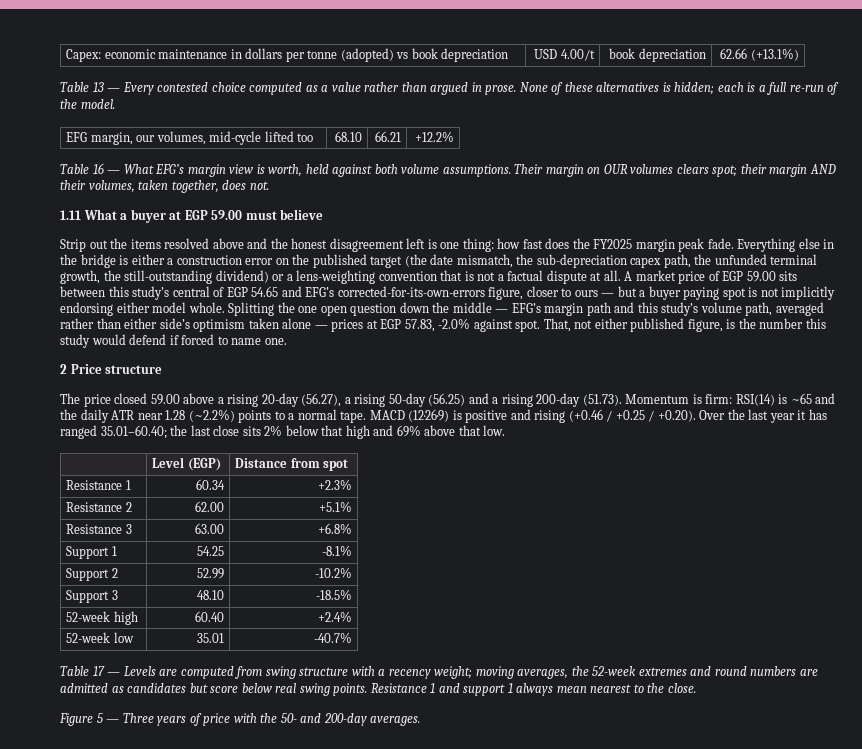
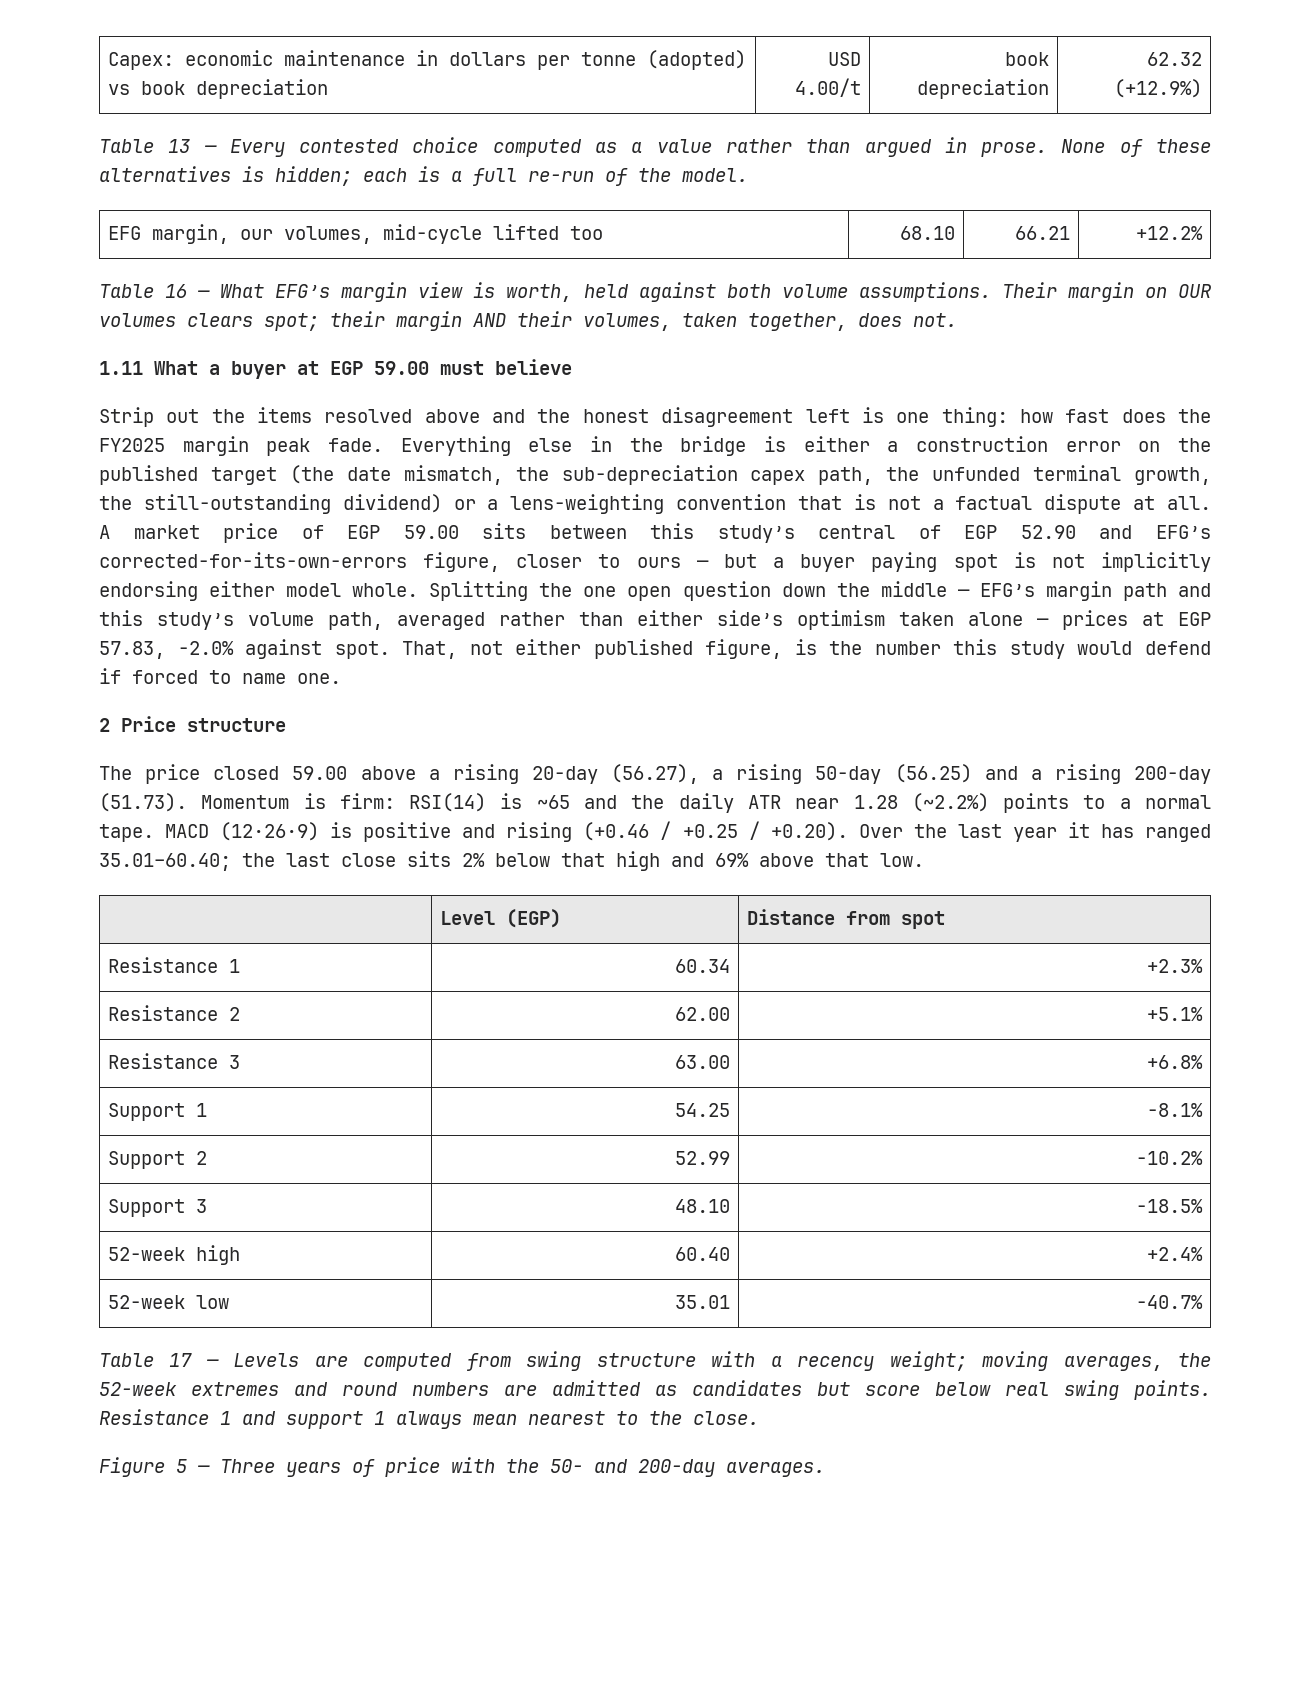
[720,48,799,61] 62.66 (+13.1%) -> [1146,52,1202,66] [1113,79,1202,98] 62.32 (+12.9%)
[251,286,279,297] 54.65 -> [1020,525,1076,539] 52.90

